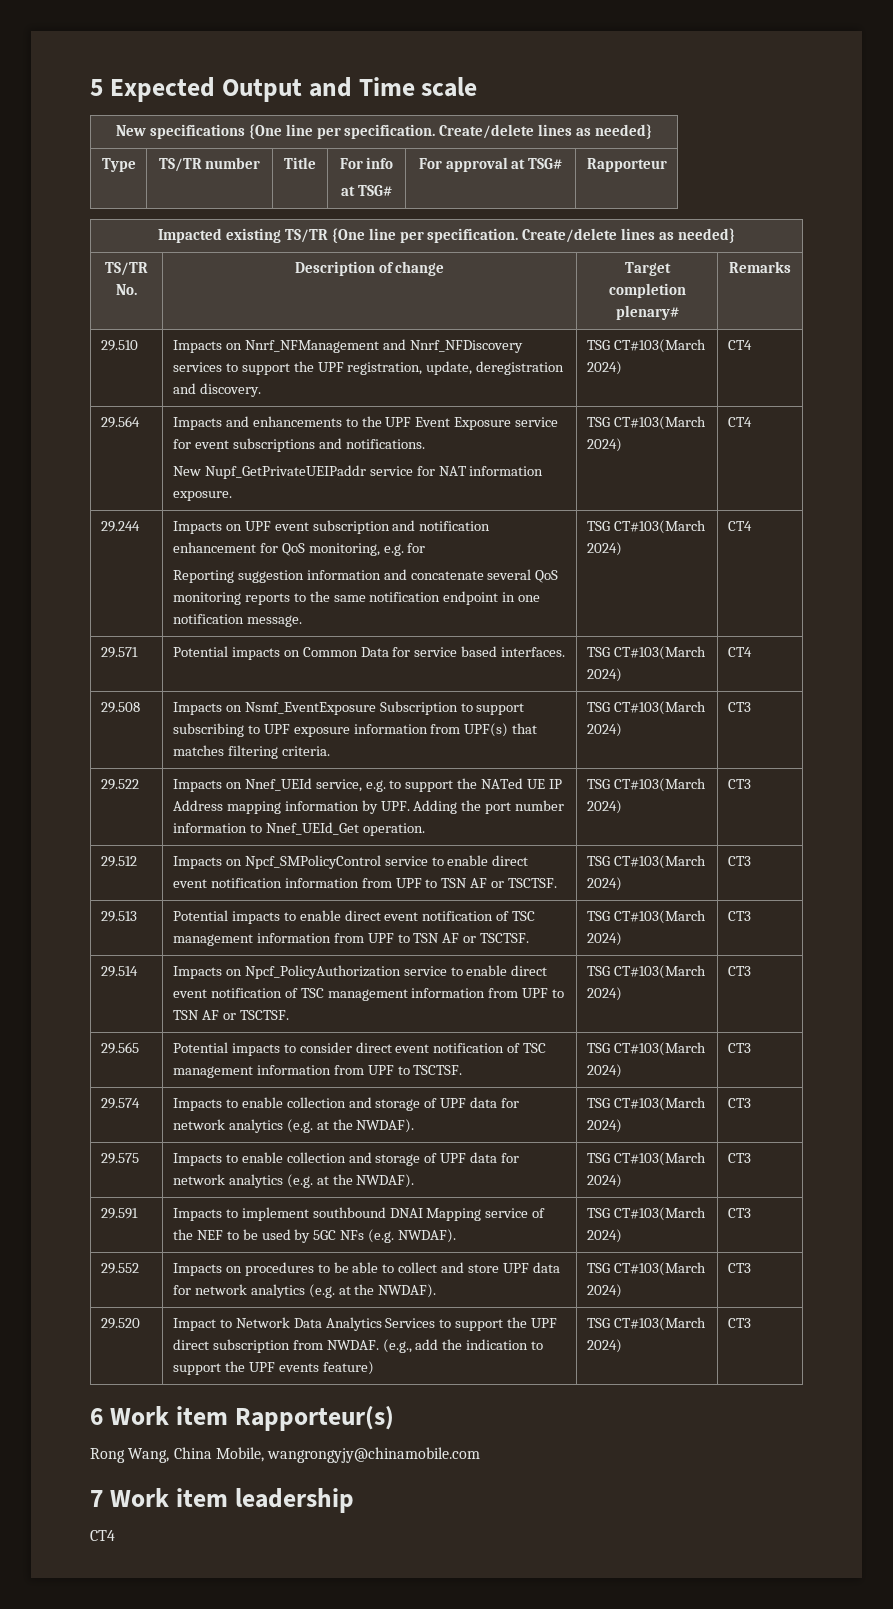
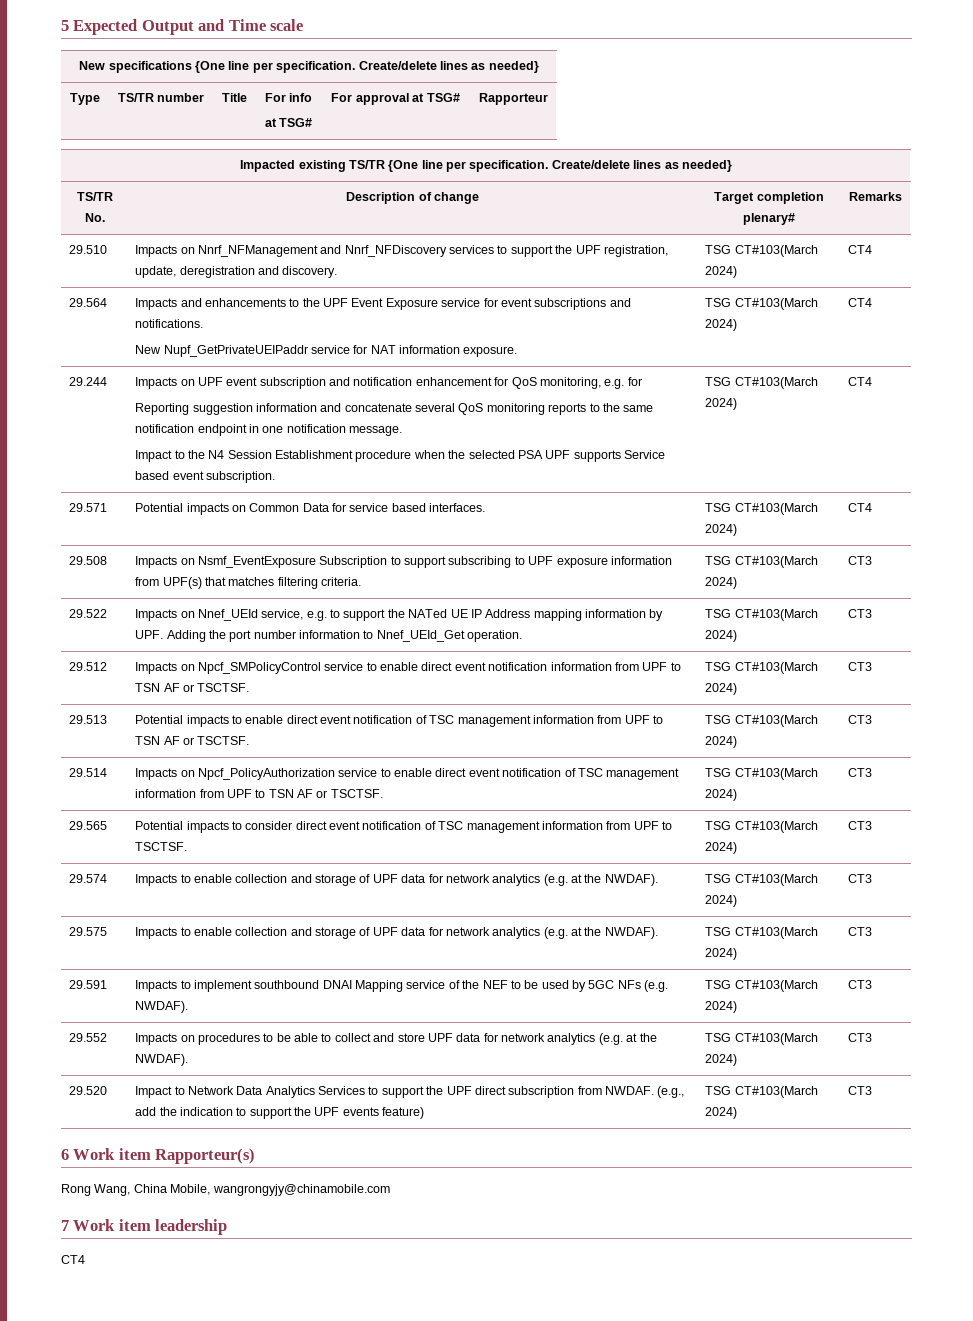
(302, 621) none -> [135,450,666,462] [135,471,275,483] // Impact to the N4 Session Establishment procedure when the selected PSA UPF supports Service based event subscription.

